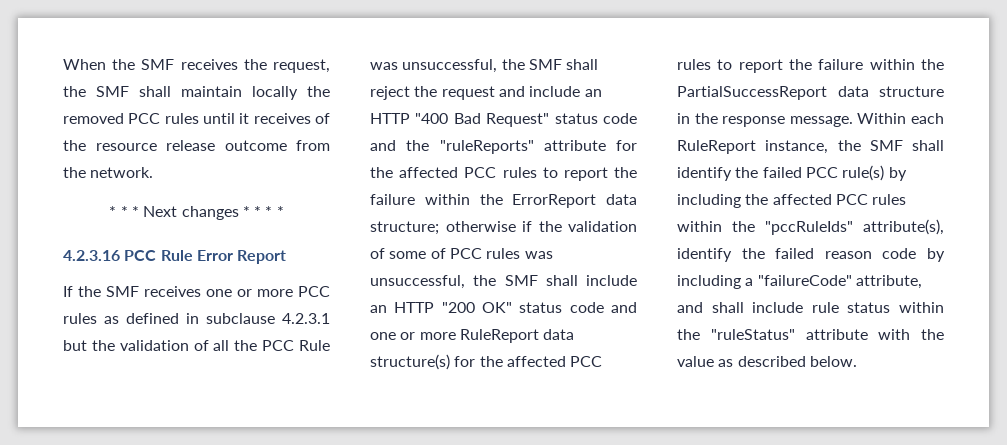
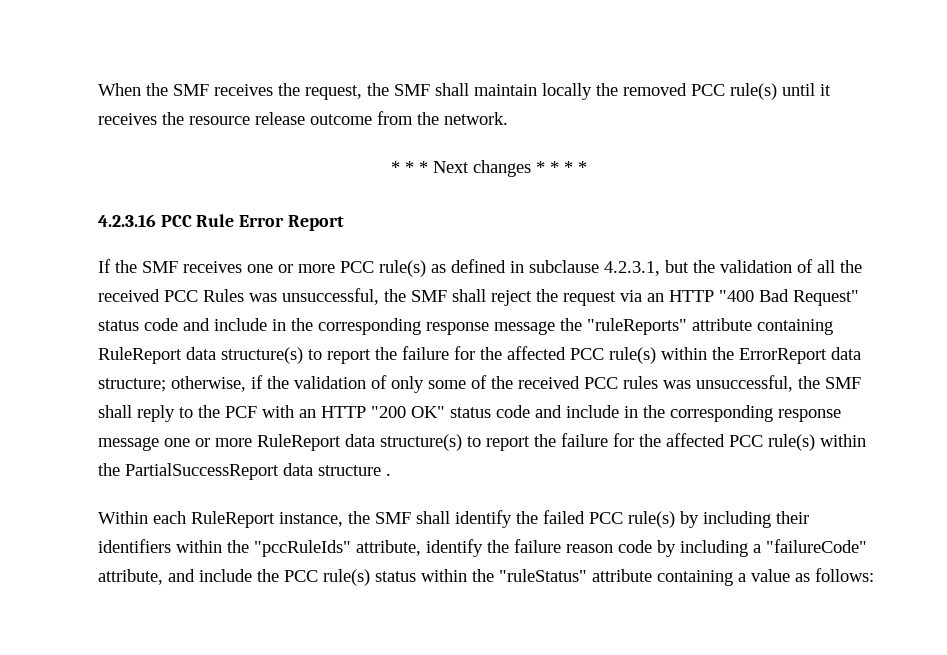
[164,113,199,124] rules -> [730,83,777,100] rule(s)
[315,113,330,124] of -> (157, 119) none
[63,313,97,324] rules -> [379,260,426,277] rule(s)
[282,313,330,324] 4.2.3.1 -> [604,261,660,276] 4.2.3.1,
[262,340,330,351] PCC Rule -> [98,289,244,302] received PCC Rules
[498,86,581,97] and include -> [620,290,642,302] via
[406,140,637,154] [370,167,637,181] [370,194,415,205] the "ruleReports" attribute for the affected PCC rules to report the failure -> [214,318,833,335] [98,346,656,364] include in the corresponding response message the "ruleReports" attribute containing RuleReport data structure(s) to report the failure for the affected PCC rule(s)
[445,221,516,232] otherwise -> [171,376,246,392] otherwise,
(385, 253) none -> [391,376,424,393] only
(446, 253) none -> [491,376,580,389] the received
[586,275,637,286] include -> [137,405,294,422] reply to the PCF with
(637, 307) none -> [566,405,841,422] [98,437,159,451] include in the corresponding response message
[454,356,603,367] [677,59,864,73] for the affected PCC rules to report the failure -> [467,433,815,451] to report the failure for the affected PCC rule(s)
[677,113,853,127] in the response message. -> [386,473,391,476] . //
[745,194,907,205] the affected PCC rules -> [776,511,809,524] [98,539,171,553] their identifiers
[863,219,944,235] [677,248,815,262] attribute(s), identify the failed -> [356,539,561,557] attribute, identify the failure
[711,302,839,313] shall include rule -> [199,569,370,586] include the PCC rule(s)
[878,329,944,340] [677,356,857,367] with the value as described below. -> [657,568,874,586] containing a value as follows:

